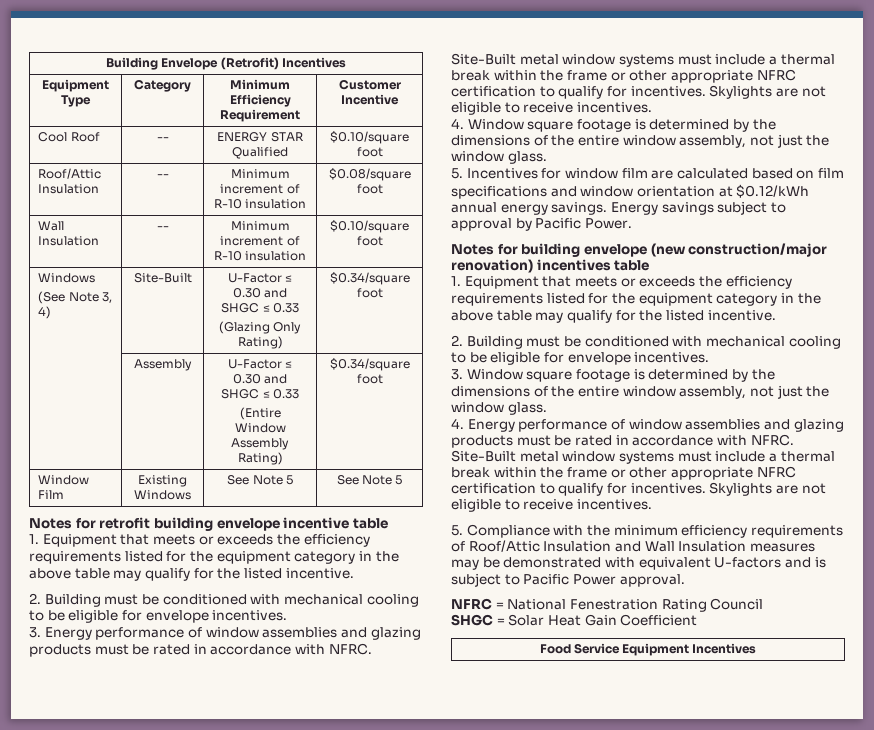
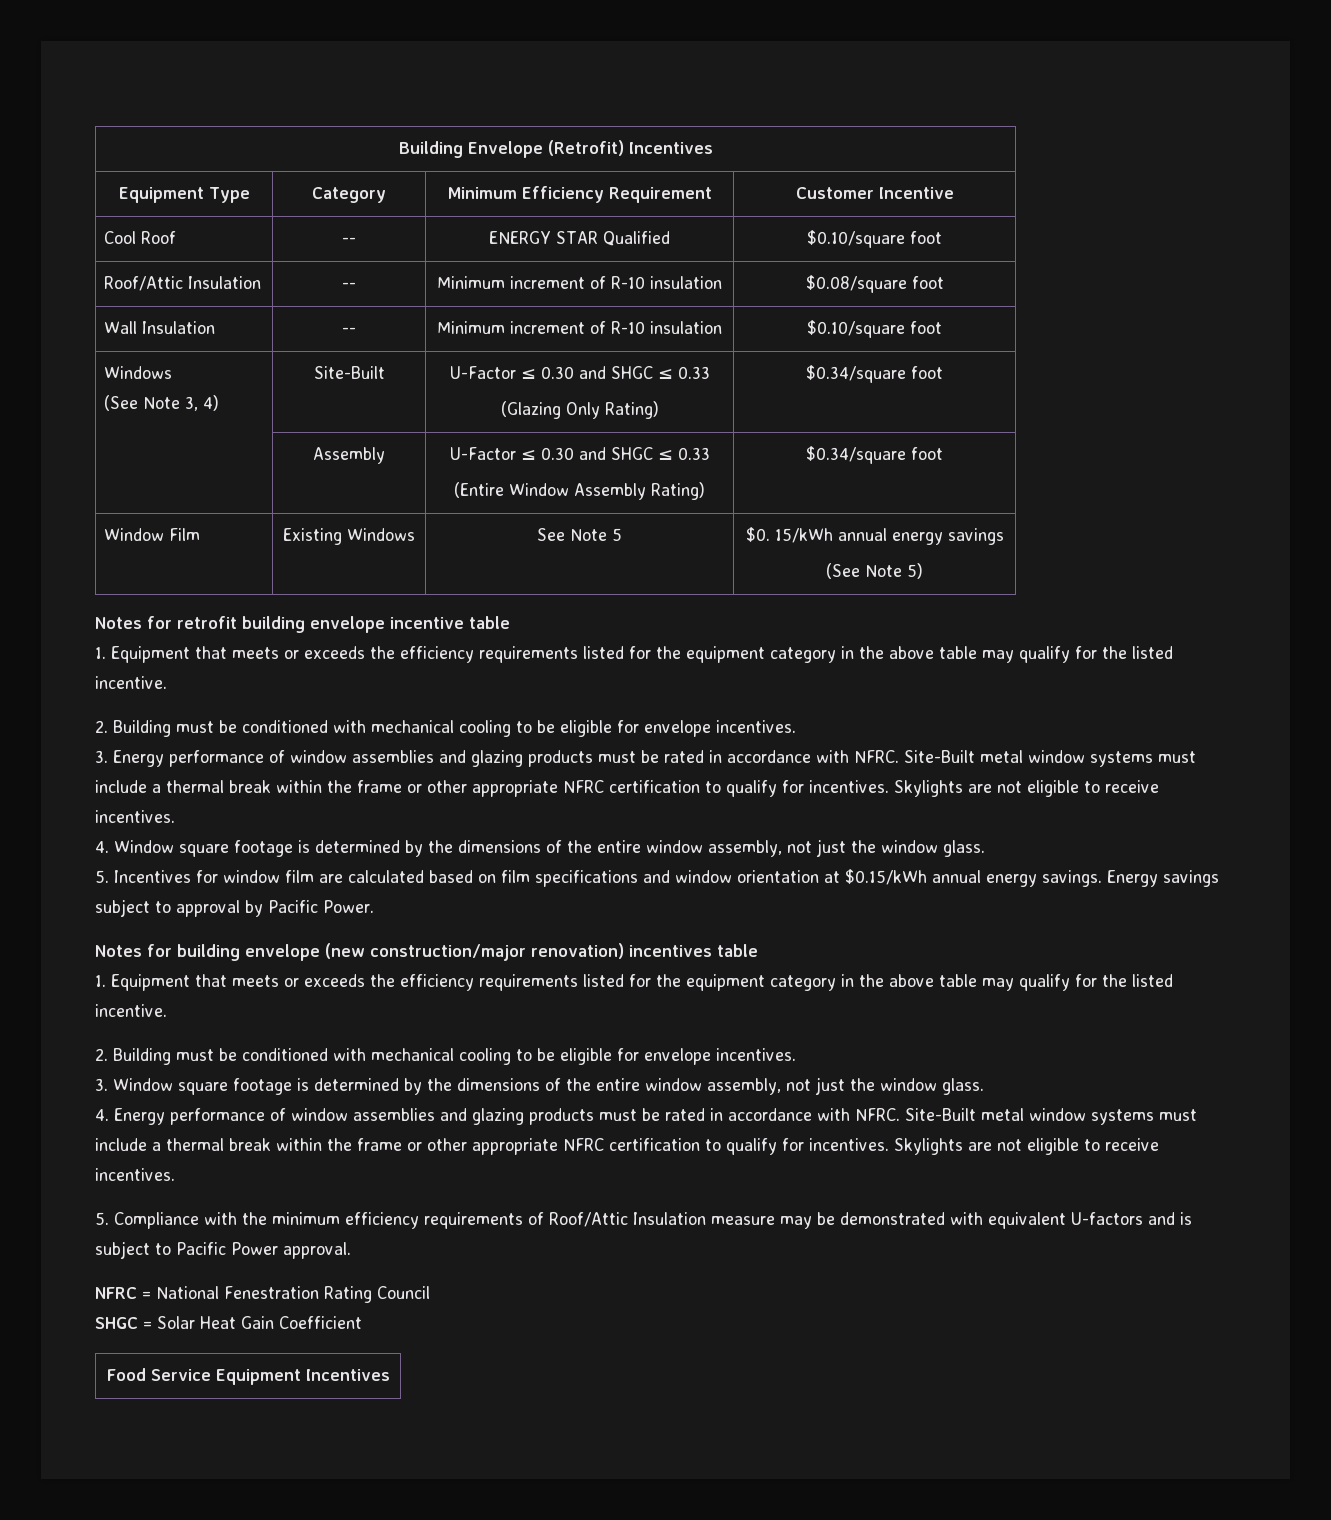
[336,475,403,485] See Note 5 -> [745,527,1004,545] [826,563,923,579] $0. 15/kWh annual energy savings // (See Note 5)
[736,184,810,198] $0.12/kWh -> [845,869,927,885] $0.15/kWh
[614,541,815,552] and Wall Insulation measures -> [711,1216,775,1225] measure

